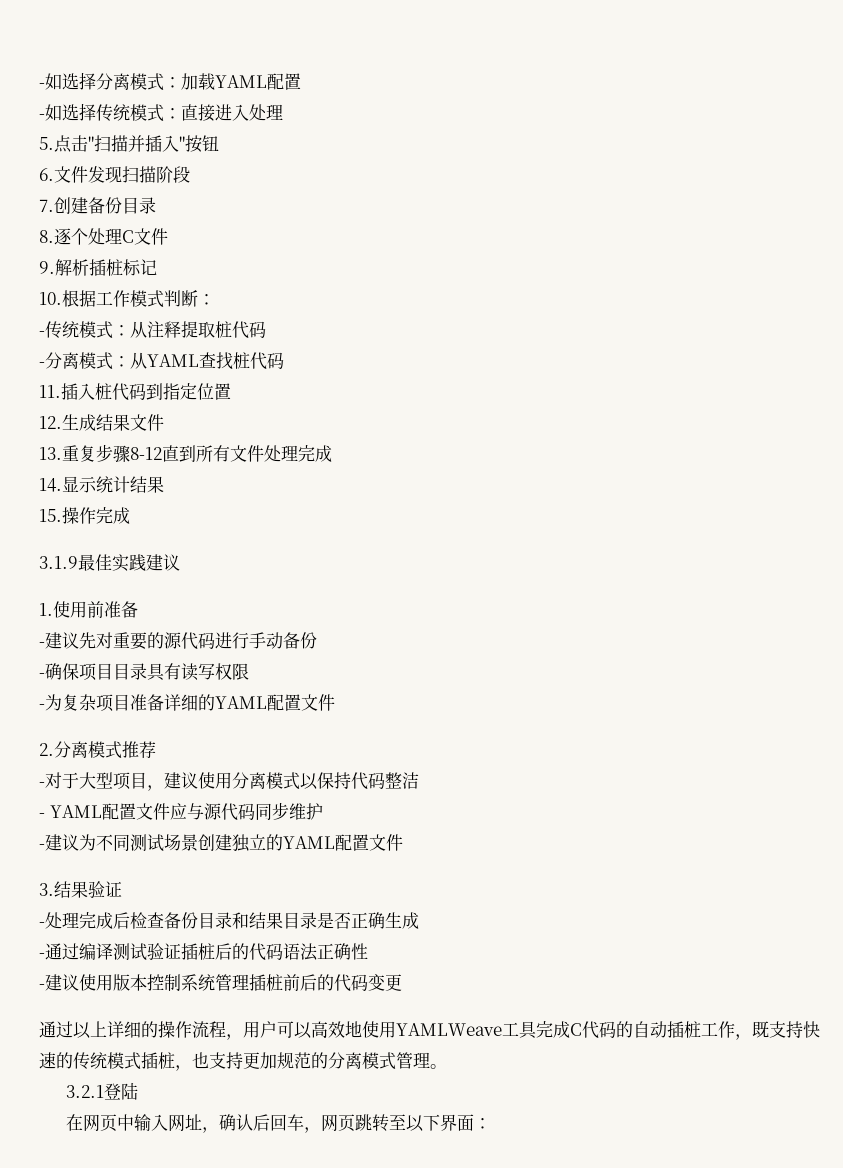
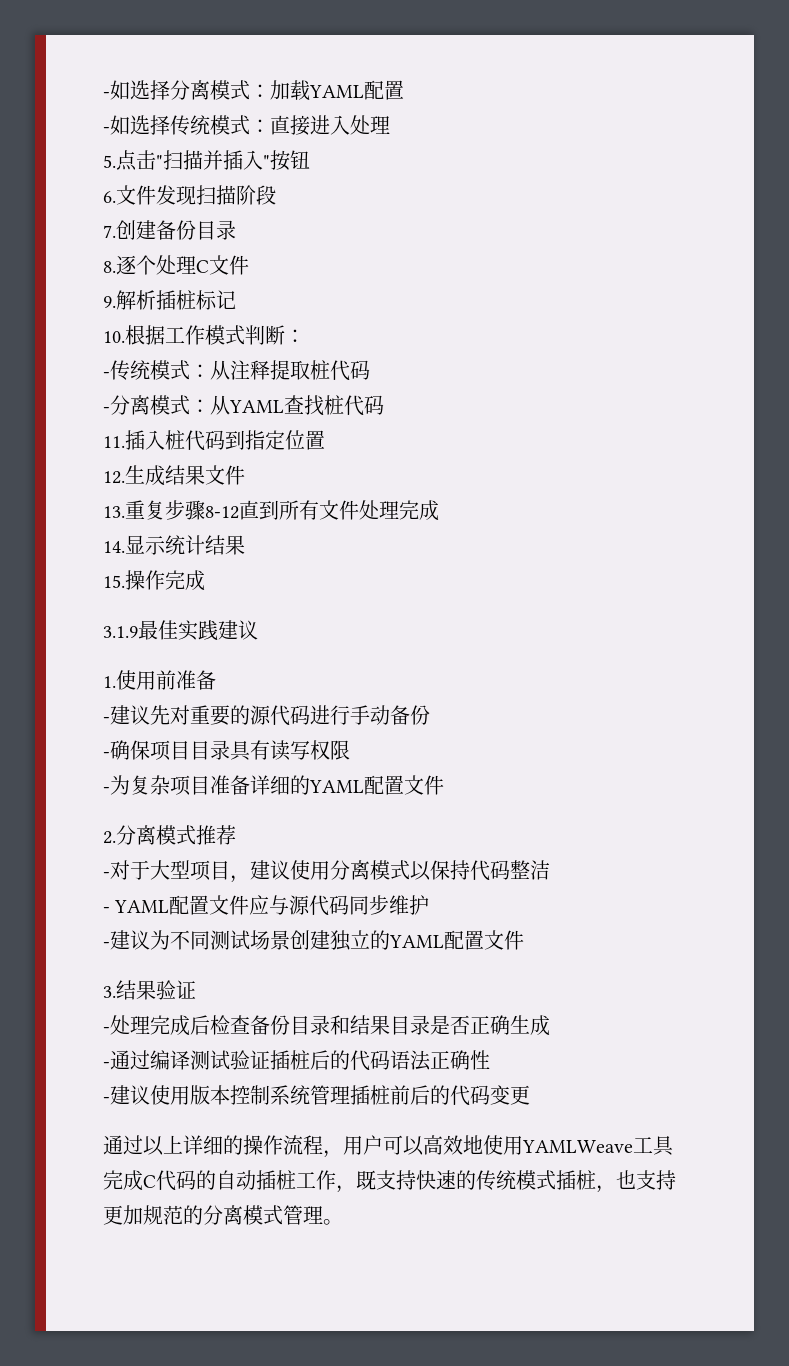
[65,1082,138,1100] [65,1114,491,1133] // 3.2.1登陆 // 在网页中输入网址，确认后回车，网页跳转至以下界面： -> (343, 1222) none

